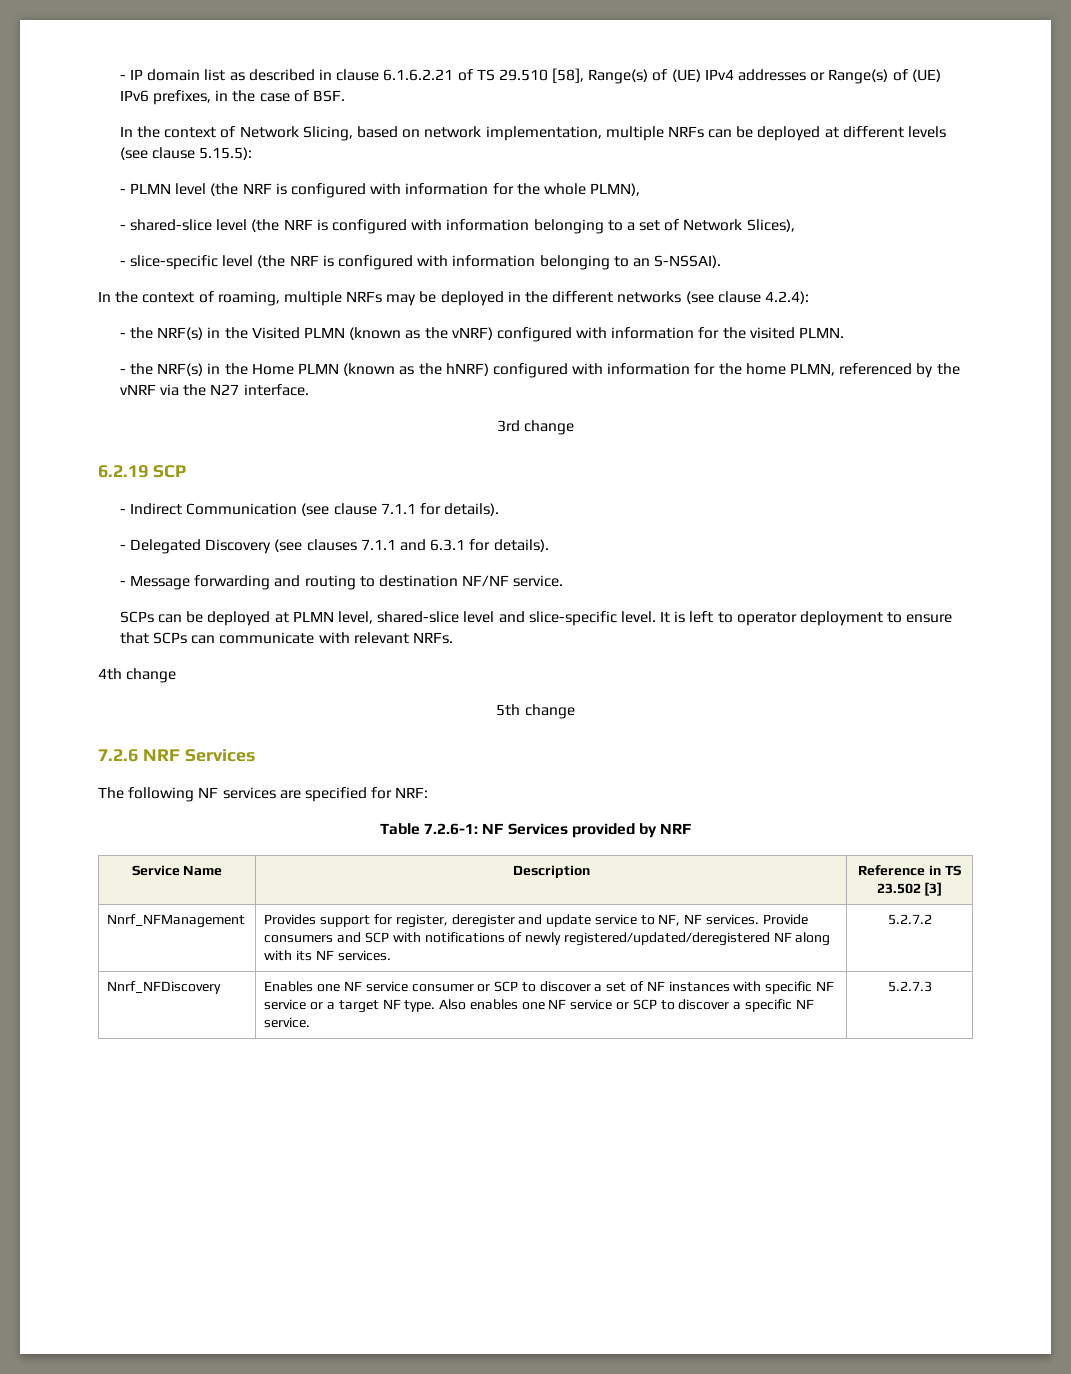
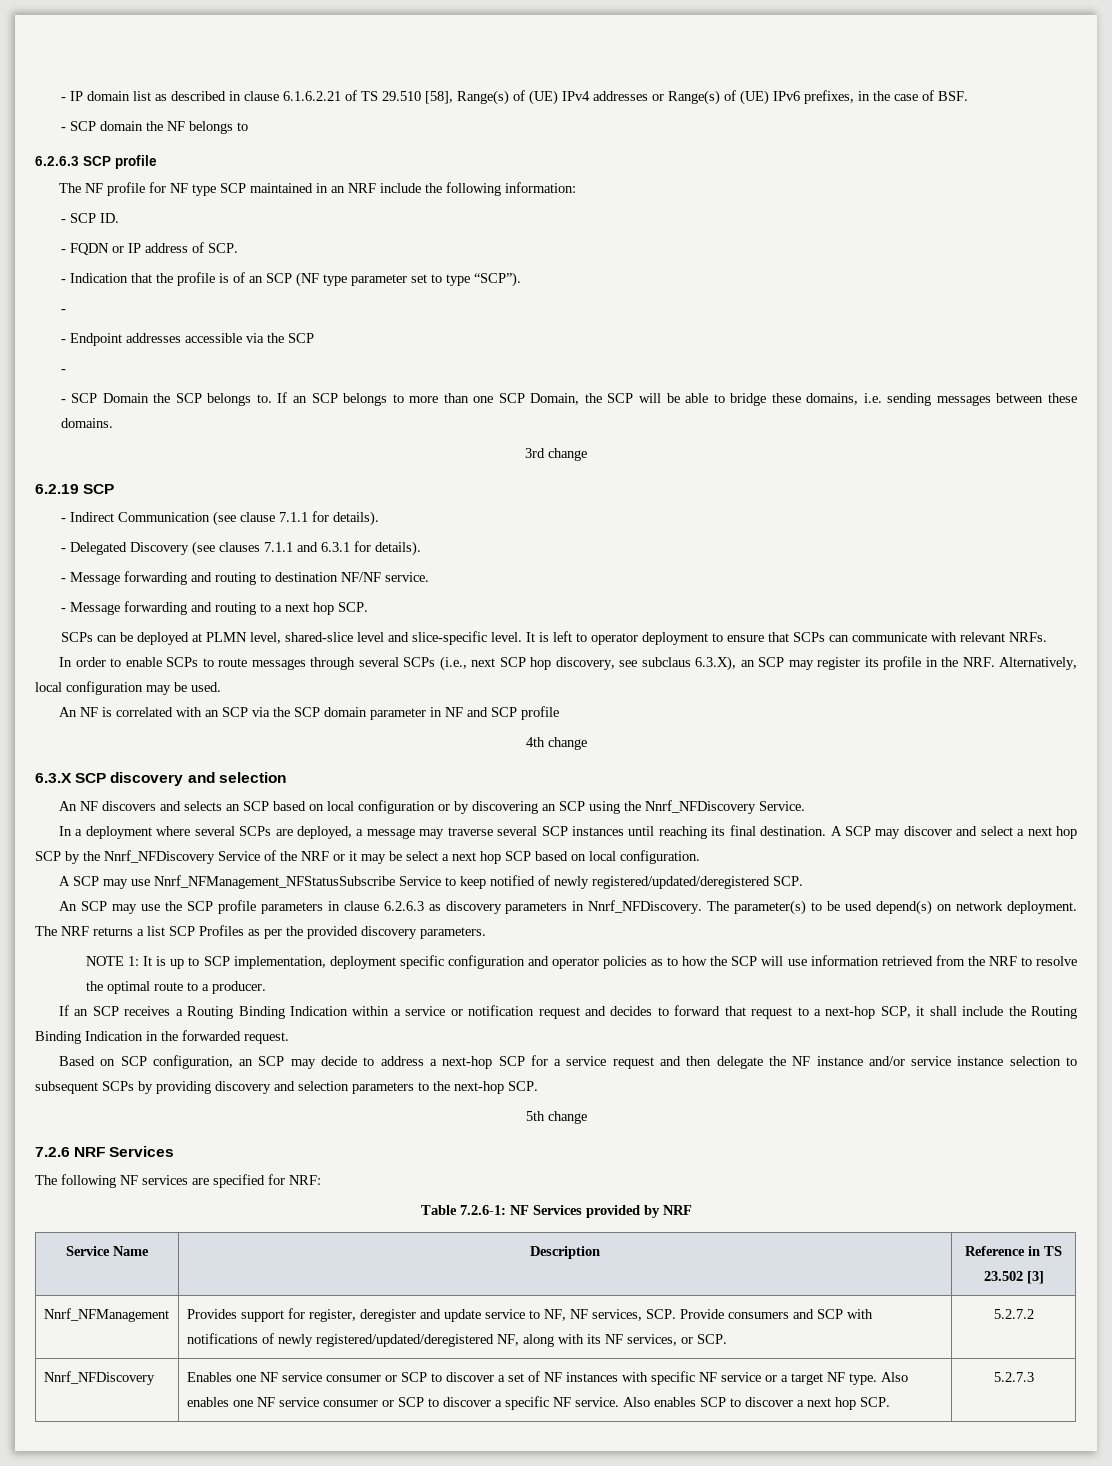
[119,126,947,141] [119,147,253,160] [119,183,641,198] [119,219,795,234] [119,255,722,270] [98,291,809,306] [119,327,845,342] [119,363,960,378] [119,384,309,396] In the context of Network Slicing, based on network implementation, multiple NRFs can be deployed at different levels (see clause 5.15.5): // - PLMN level (the NRF is configured with information for the whole PLMN), // - shared-slice level (the NRF is configured with information belonging to a set of Network Slices), // - slice-specific level (the NRF is configured with information belonging to an S-NSSAI). // In the context of roaming, multiple NRFs may be deployed in the different networks (see clause 4.2.4): // - the NRF(s) in the Visited PLMN (known as the vNRF) configured with information for the visited PLMN. // - the NRF(s) in the Home PLMN (known as the hNRF) configured with information for the home PLMN, referenced by the vNRF via the N27 interface. -> [60,121,248,134] [35,155,157,169] [58,182,576,196] [60,213,119,223] [60,242,238,255] [60,272,521,287] [60,309,66,313] [60,333,314,346] [60,369,66,373] [60,392,1077,406] [60,418,113,428] - SCP domain the NF belongs to // 6.2.6.3 SCP profile // The NF profile for NF type SCP maintained in an NRF include the following information: // - SCP ID. // - FQDN or IP address of SCP. // - Indication that the profile is of an SCP (NF type parameter set to type “SCP”). // - // - Endpoint addresses accessible via the SCP // - // - SCP Domain the SCP belongs to. If an SCP belongs to more than one SCP Domain, the SCP will be able to bridge these domains, i.e. sending messages between these domains.
(564, 581) none -> [60,601,368,615] // - Message forwarding and routing to a next hop SCP.
[98,668,177,683] 4th change -> [58,656,1077,671] [35,681,221,695] [58,706,559,720] [525,737,587,750] [35,772,286,786] [58,800,805,814] [58,825,1078,839] [35,850,700,864] [58,875,803,889] [58,900,1078,915] [35,925,486,939] [86,955,1077,969] [86,981,267,994] [58,1005,1078,1019] [35,1030,289,1044] [58,1055,1078,1069] [35,1081,538,1094] In order to enable SCPs to route messages through several SCPs (i.e., next SCP hop discovery, see subclaus 6.3.X), an SCP may register its profile in the NRF. Alternatively, local configuration may be used. // An NF is correlated with an SCP via the SCP domain parameter in NF and SCP profile // 4th change // 6.3.X SCP discovery and selection // An NF discovers and selects an SCP based on local configuration or by discovering an SCP using the Nnrf_NFDiscovery Service. // In a deployment where several SCPs are deployed, a message may traverse several SCP instances until reaching its final destination. A SCP may discover and select a next hop SCP by the Nnrf_NFDiscovery Service of the NRF or it may be select a next hop SCP based on local configuration. // A SCP may use Nnrf_NFManagement_NFStatusSubscribe Service to keep notified of newly registered/updated/deregistered SCP. // An SCP may use the SCP profile parameters in clause 6.2.6.3 as discovery parameters in Nnrf_NFDiscovery. The parameter(s) to be used depend(s) on network deployment. The NRF returns a list SCP Profiles as per the provided discovery parameters. // NOTE 1: It is up to SCP implementation, deployment specific configuration and operator policies as to how the SCP will use information retrieved from the NRF to resolve the optimal route to a producer. // If an SCP receives a Routing Binding Indication within a service or notification request and decides to forward that request to a next-hop SCP, it shall include the Routing Binding Indication in the forwarded request. // Based on SCP configuration, an SCP may decide to address a next-hop SCP for a service request and then delegate the NF instance and/or service instance selection to subsequent SCPs by providing discovery and selection parameters to the next-hop SCP.
[706,914,760,925] services. -> [591,1309,676,1321] services, SCP.
[773,932,792,942] NF -> [496,1334,519,1346] NF,
[337,950,391,961] services. -> [626,1334,727,1346] services, or SCP.
(613, 1004) none -> [322,1400,378,1407] consumer
(311, 1022) none -> [622,1397,890,1410] Also enables SCP to discover a next hop SCP.

